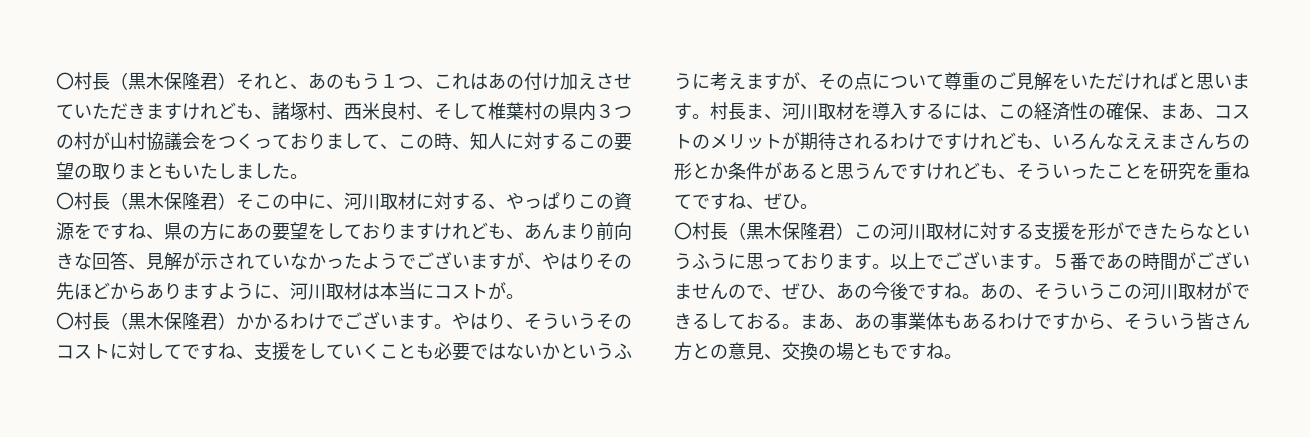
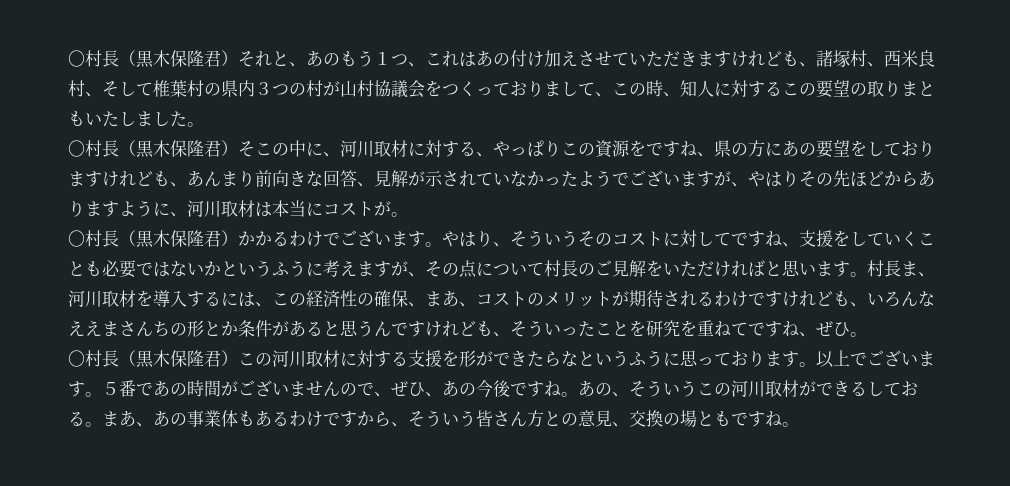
[944,72,980,91] 尊重 -> [544,260,578,277] 村長

